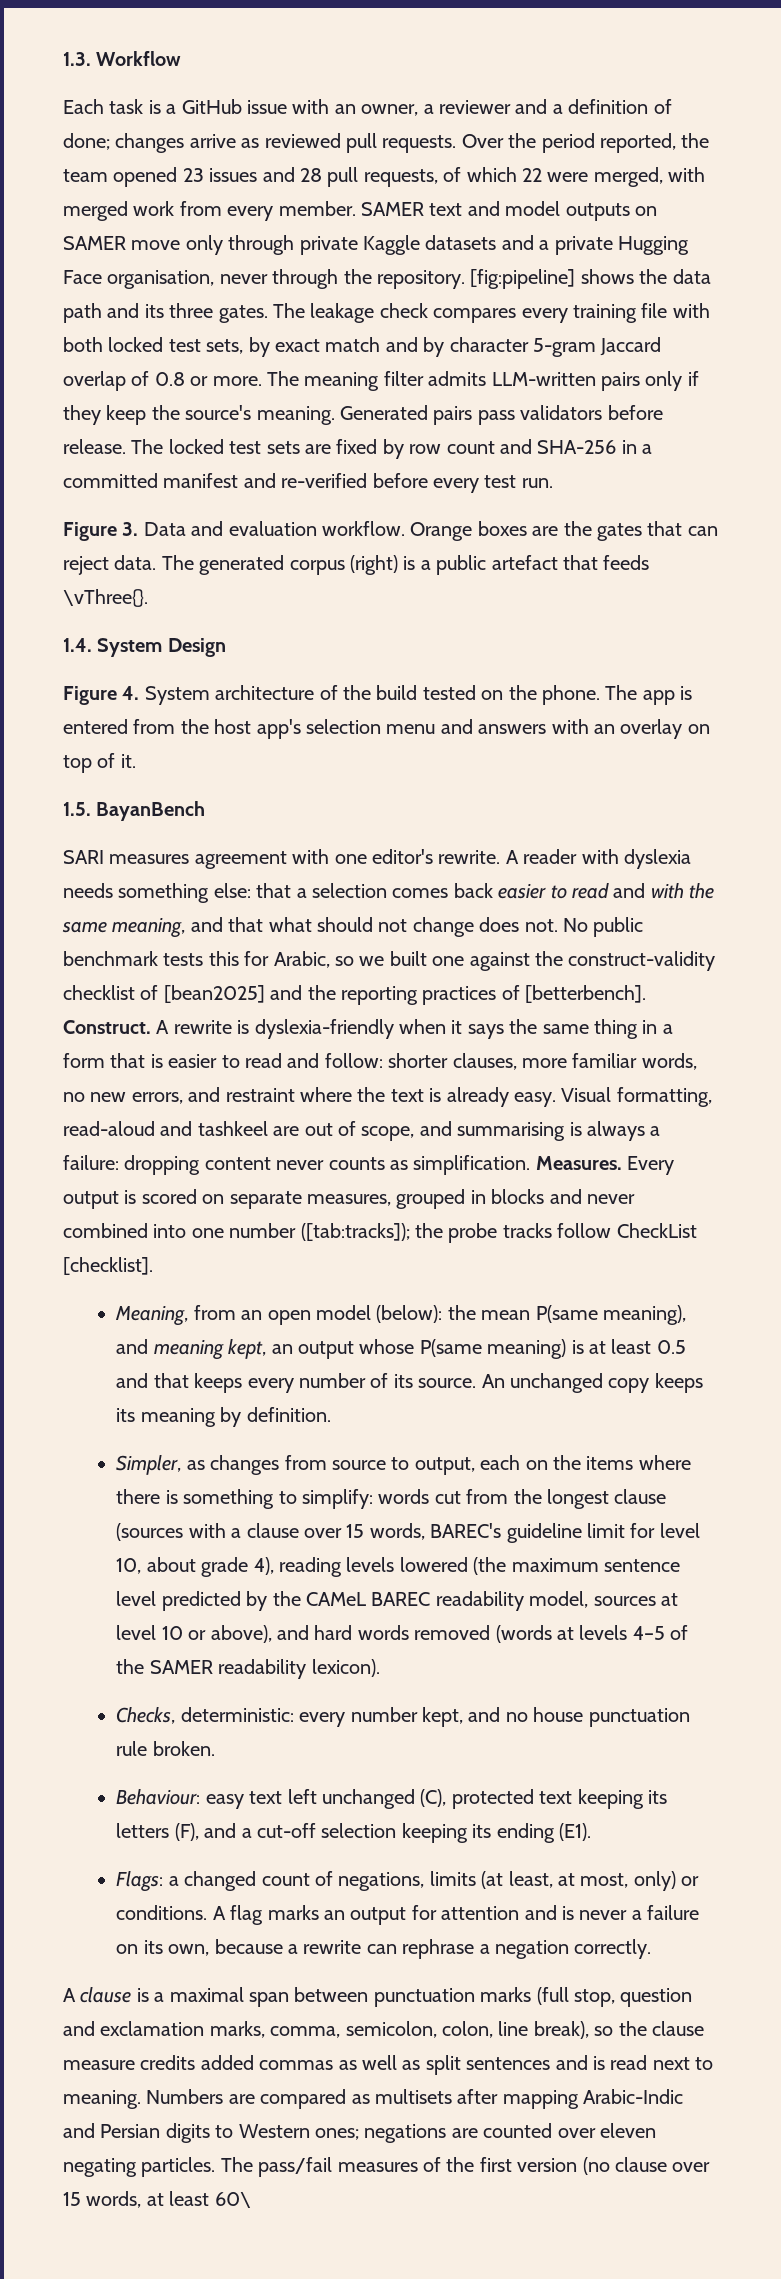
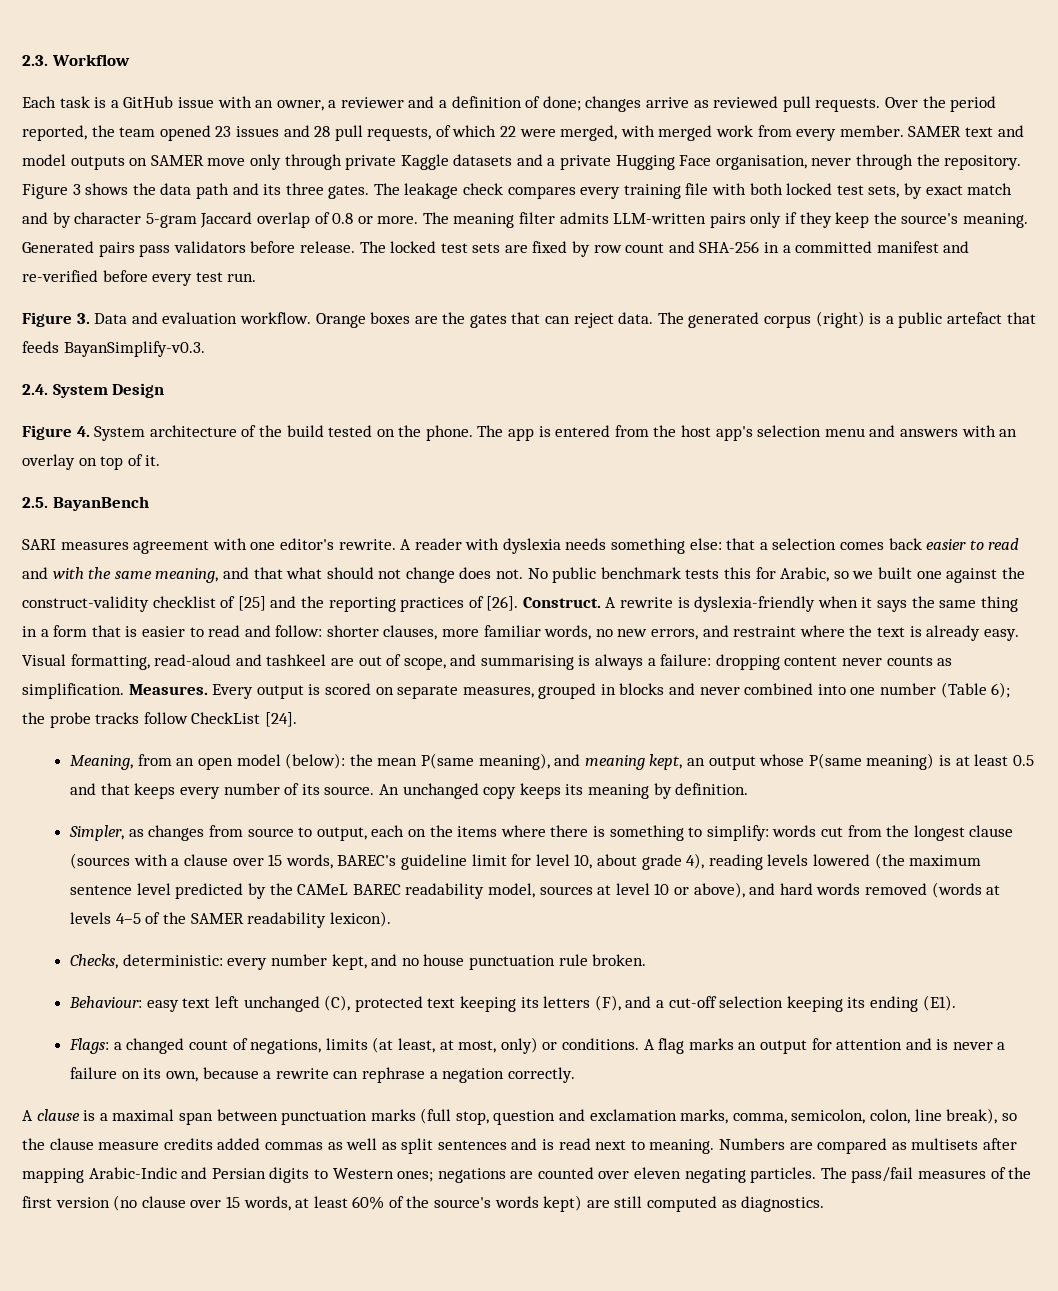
[63,52,91,66] 1.3. -> [22,55,48,66] 2.3.
[470,269,576,289] [fig:pipeline] -> [22,184,81,199] Figure 3
[63,589,148,607] [63,638,92,652] \vThree{}. // 1.4. -> [63,341,205,357] [22,384,48,395] BayanSimplify-v0.3. // 2.4.
[63,802,91,816] 1.5. -> [22,497,48,508] 2.5.
[163,985,265,1003] [bean2025] -> [237,596,266,611] [25]
[525,985,647,1003] [betterbench]. -> [486,596,519,611] [26].
[300,1223,410,1241] ([tab:tracks]); -> [940,682,1011,698] (Table 6);
[63,1257,153,1275] [checklist]. -> [264,712,297,727] [24].
[214,2192,251,2208] 60\ -> [352,1195,825,1212] 60% of the source's words kept) are still computed as diagnostics.

